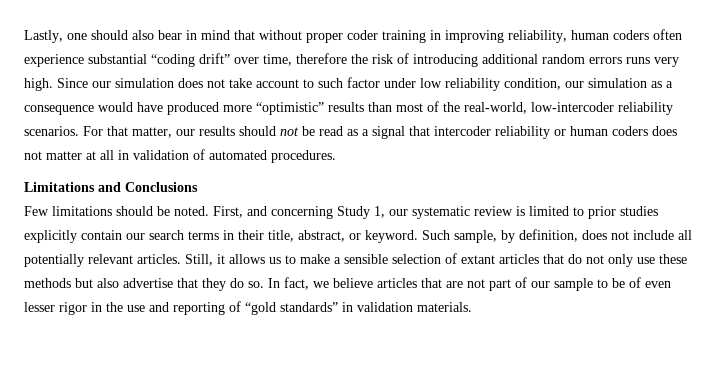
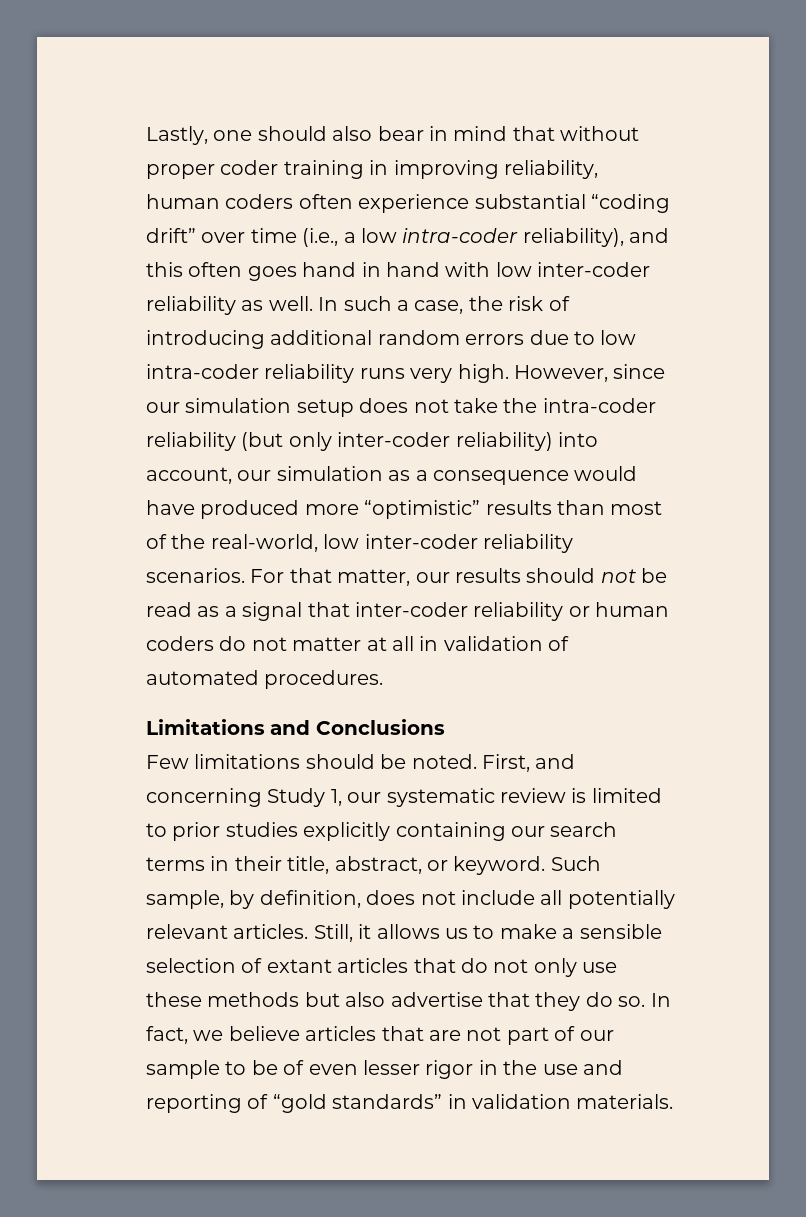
[263,53,347,66] time, therefore -> [250,228,670,247] [146,262,651,281] [146,296,464,315] time (i.e., a low intra-coder reliability), and this often goes hand in hand with low inter-coder reliability as well. In such a case,
(622, 60) none -> [529,330,637,345] [146,364,355,383] due to low intra-coder reliability
[57,78,174,88] Since our simulation -> [514,364,666,382] [146,398,354,417] However, since our simulation setup
[256,77,561,91] account to such factor under low reliability condition, -> [503,398,656,413] [146,432,598,451] [146,467,232,484] the intra-coder reliability (but only inter-coder reliability) into account,
[531,102,614,112] low-intercoder -> [323,534,478,549] low inter-coder
[434,126,491,136] intercoder -> [355,602,468,617] inter-coder
[652,126,677,136] does -> [219,636,247,651] do
[81,230,122,240] contain -> [395,822,506,841] containing

